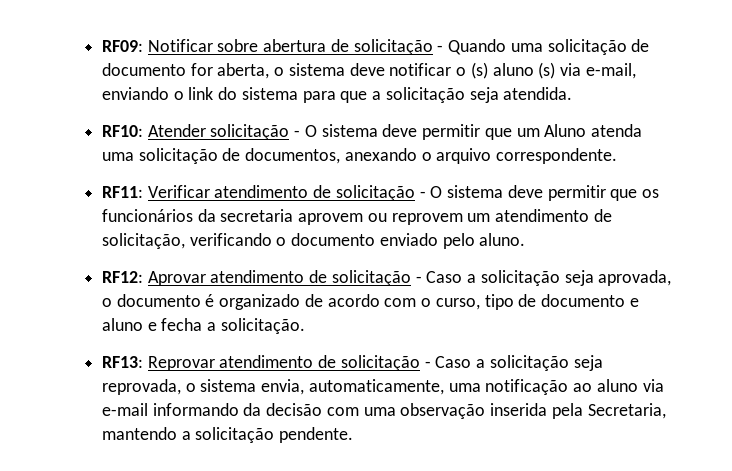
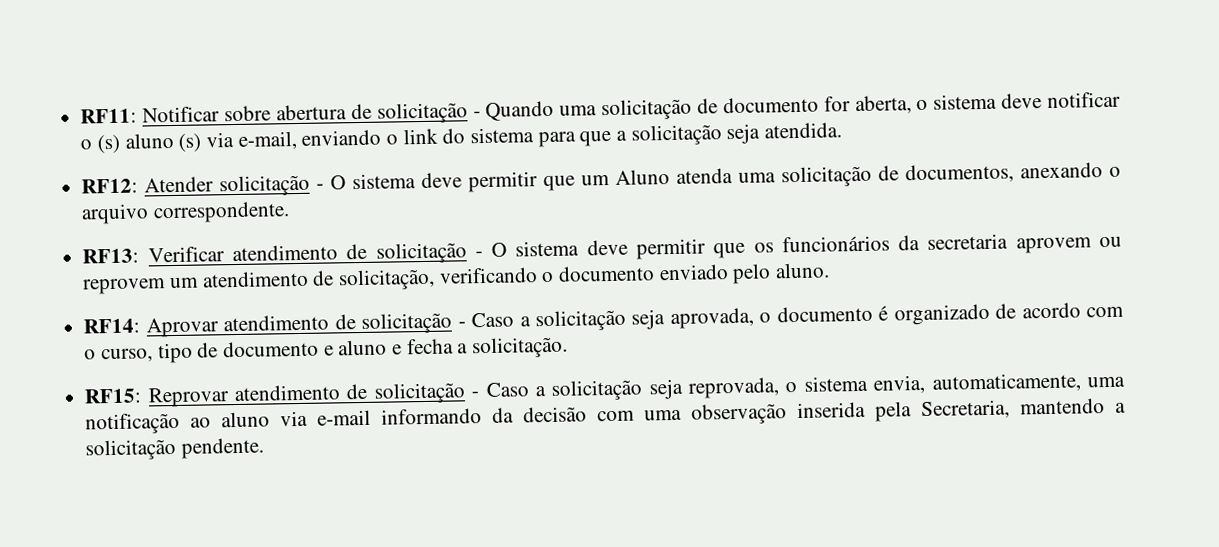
[102,40,144,52] RF09: -> [80,108,138,124] RF11:
[102,125,144,137] RF10: -> [81,178,139,194] RF12:
[102,186,144,198] RF11: -> [82,248,140,264] RF13:
[102,271,144,283] RF12: -> [83,318,141,334] RF14:
[102,356,144,368] RF13: -> [84,388,143,404] RF15:

